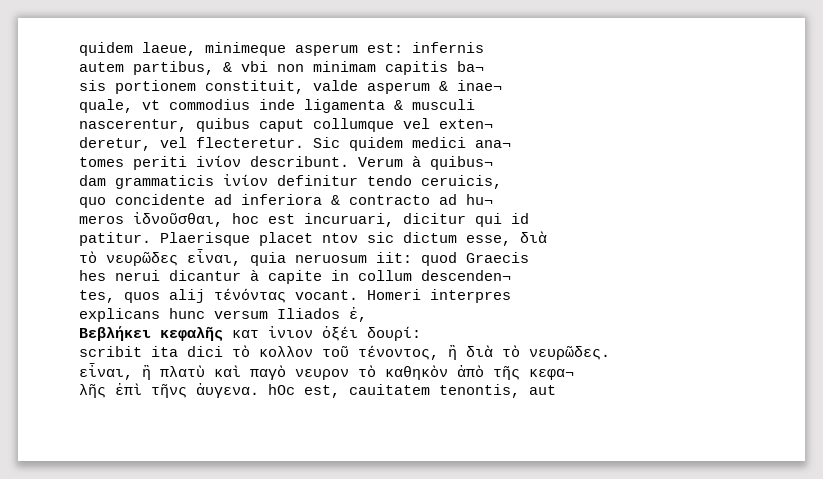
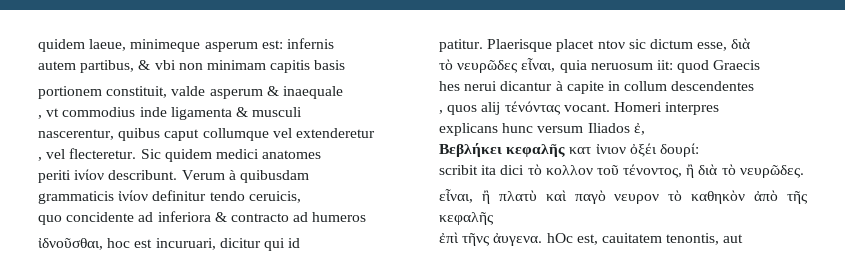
[457,61,484,72] [79,80,106,91] ba¬ // sis -> [314,60,346,70] basis //
[457,80,502,91] [79,99,133,113] inae¬ // quale, -> [282,86,343,99] [38,115,42,119] inaequale // ,
[439,119,493,129] [79,137,151,151] exten¬ // deretur, -> [295,128,375,138] [38,157,42,161] extenderetur // ,
[475,140,511,148] [79,157,124,167] ana¬ // tomes -> [262,150,322,159] anatomes //
[430,156,493,170] [79,175,106,186] quibus¬ // dam -> [239,170,309,183] quibusdam //
[466,194,493,205] [79,215,124,224] hu¬ // meros -> [312,212,367,222] humeros //
[421,270,511,281] [79,290,115,303] descenden¬ // tes, -> [671,81,755,91] [439,110,443,114] descendentes // ,
[529,369,574,380] [79,384,106,398] κεφα¬ // λῆς -> [439,212,493,225] κεφαλῆς //

